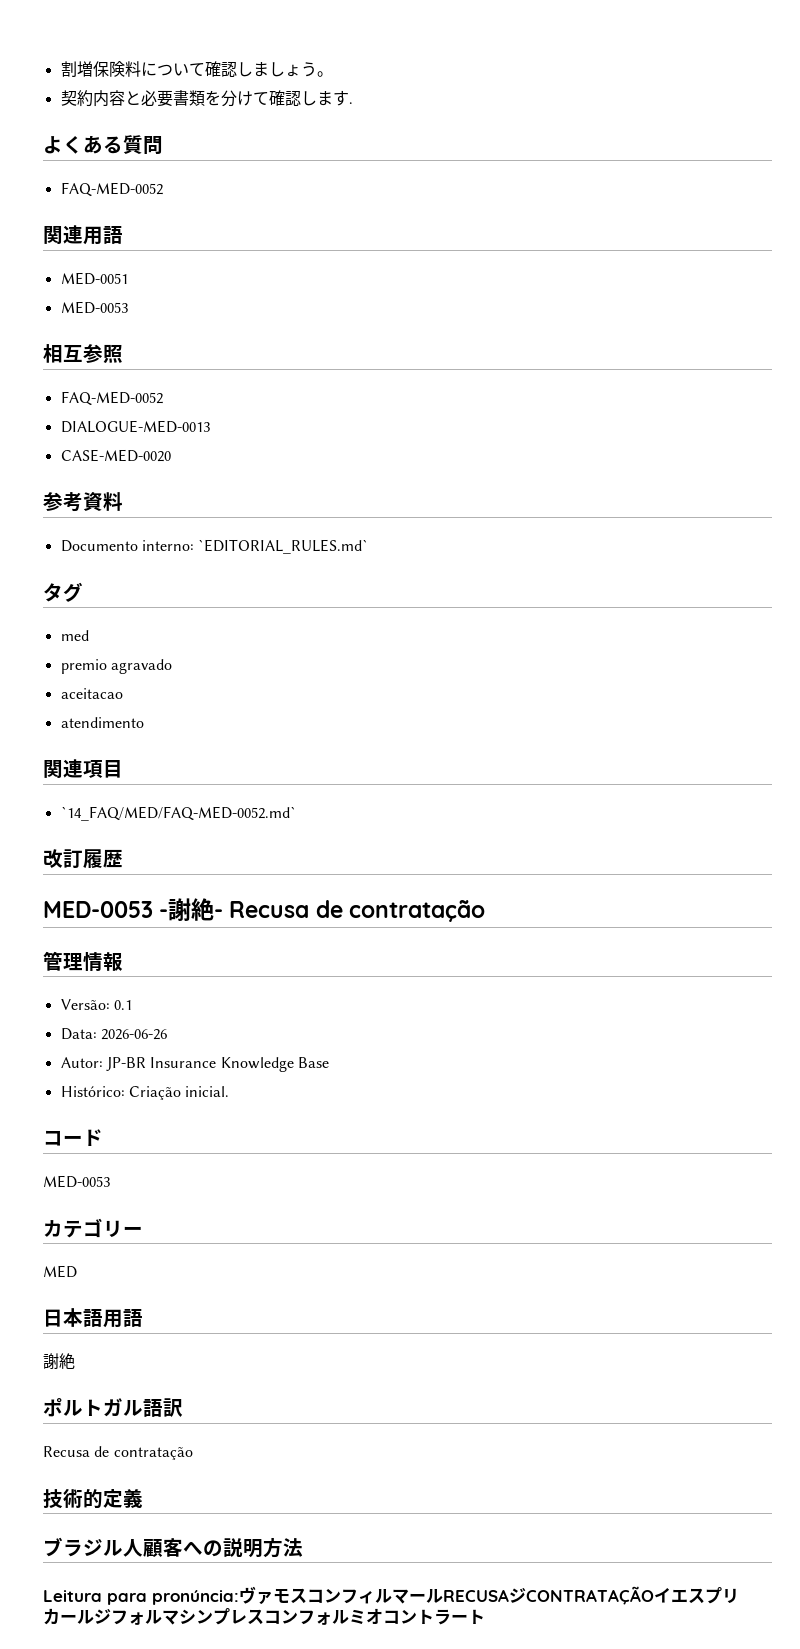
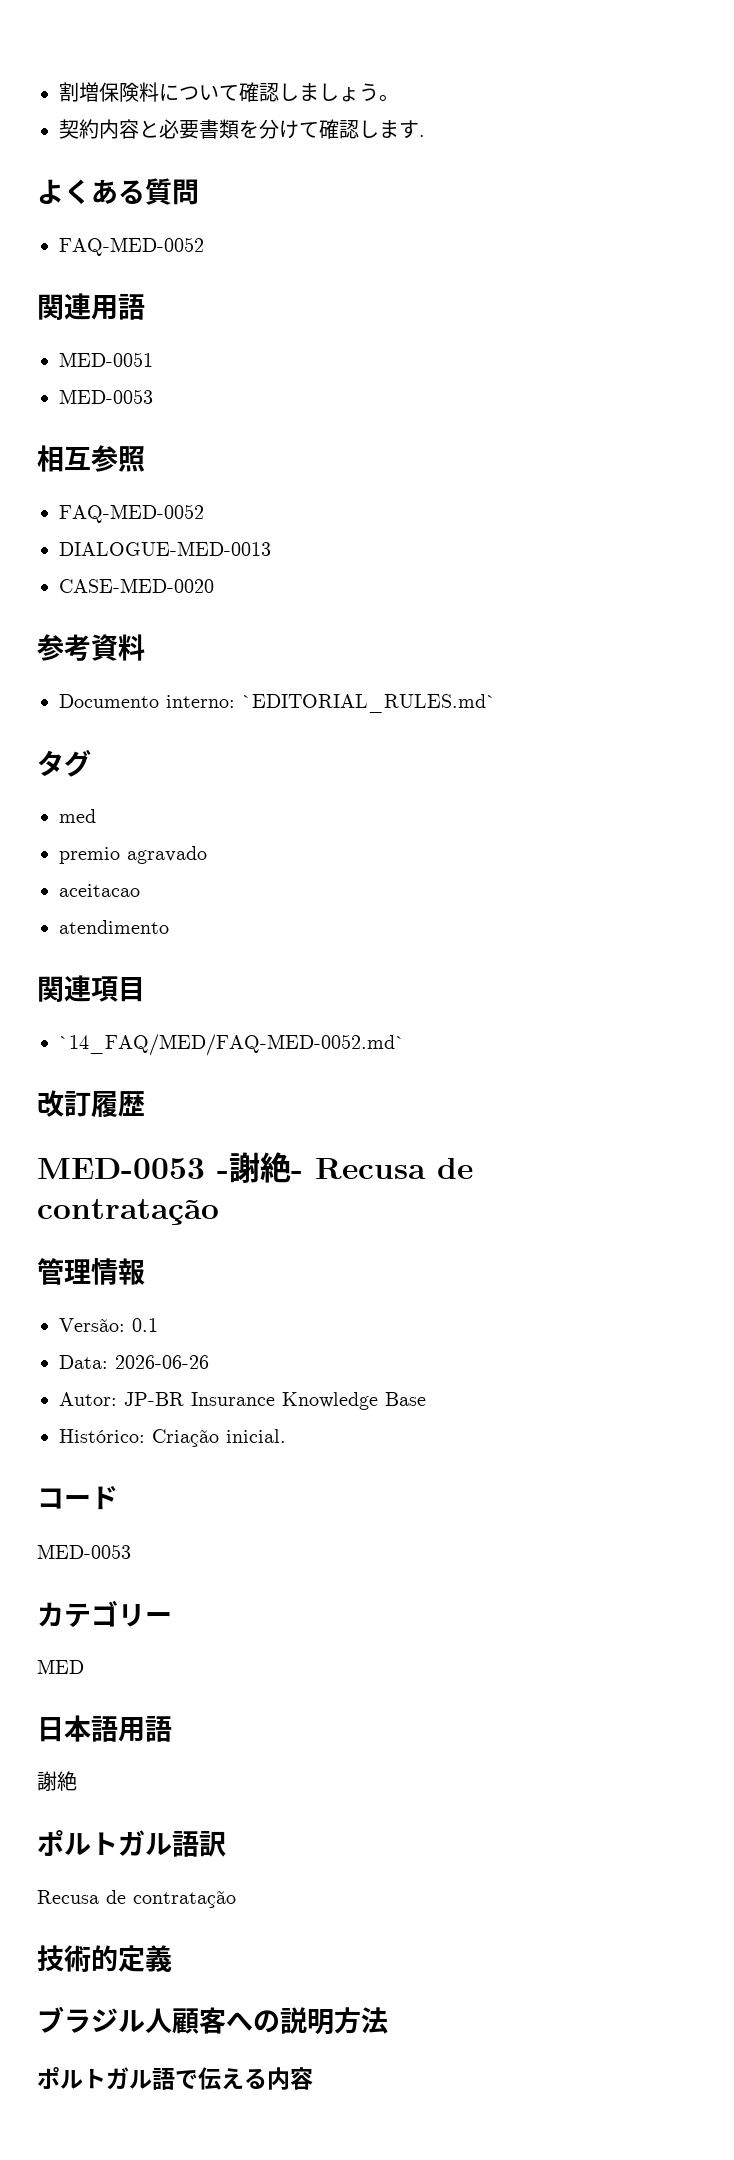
[43,1586,739,1605] [43,1608,485,1625] Leitura para pronúncia:ヴァモスコンフィルマールRECUSAジCONTRATAÇÃOイエスプリカールジフォルマシンプレスコンフォルミオコントラート -> [37,2067,313,2090] ポルトガル語で伝える内容

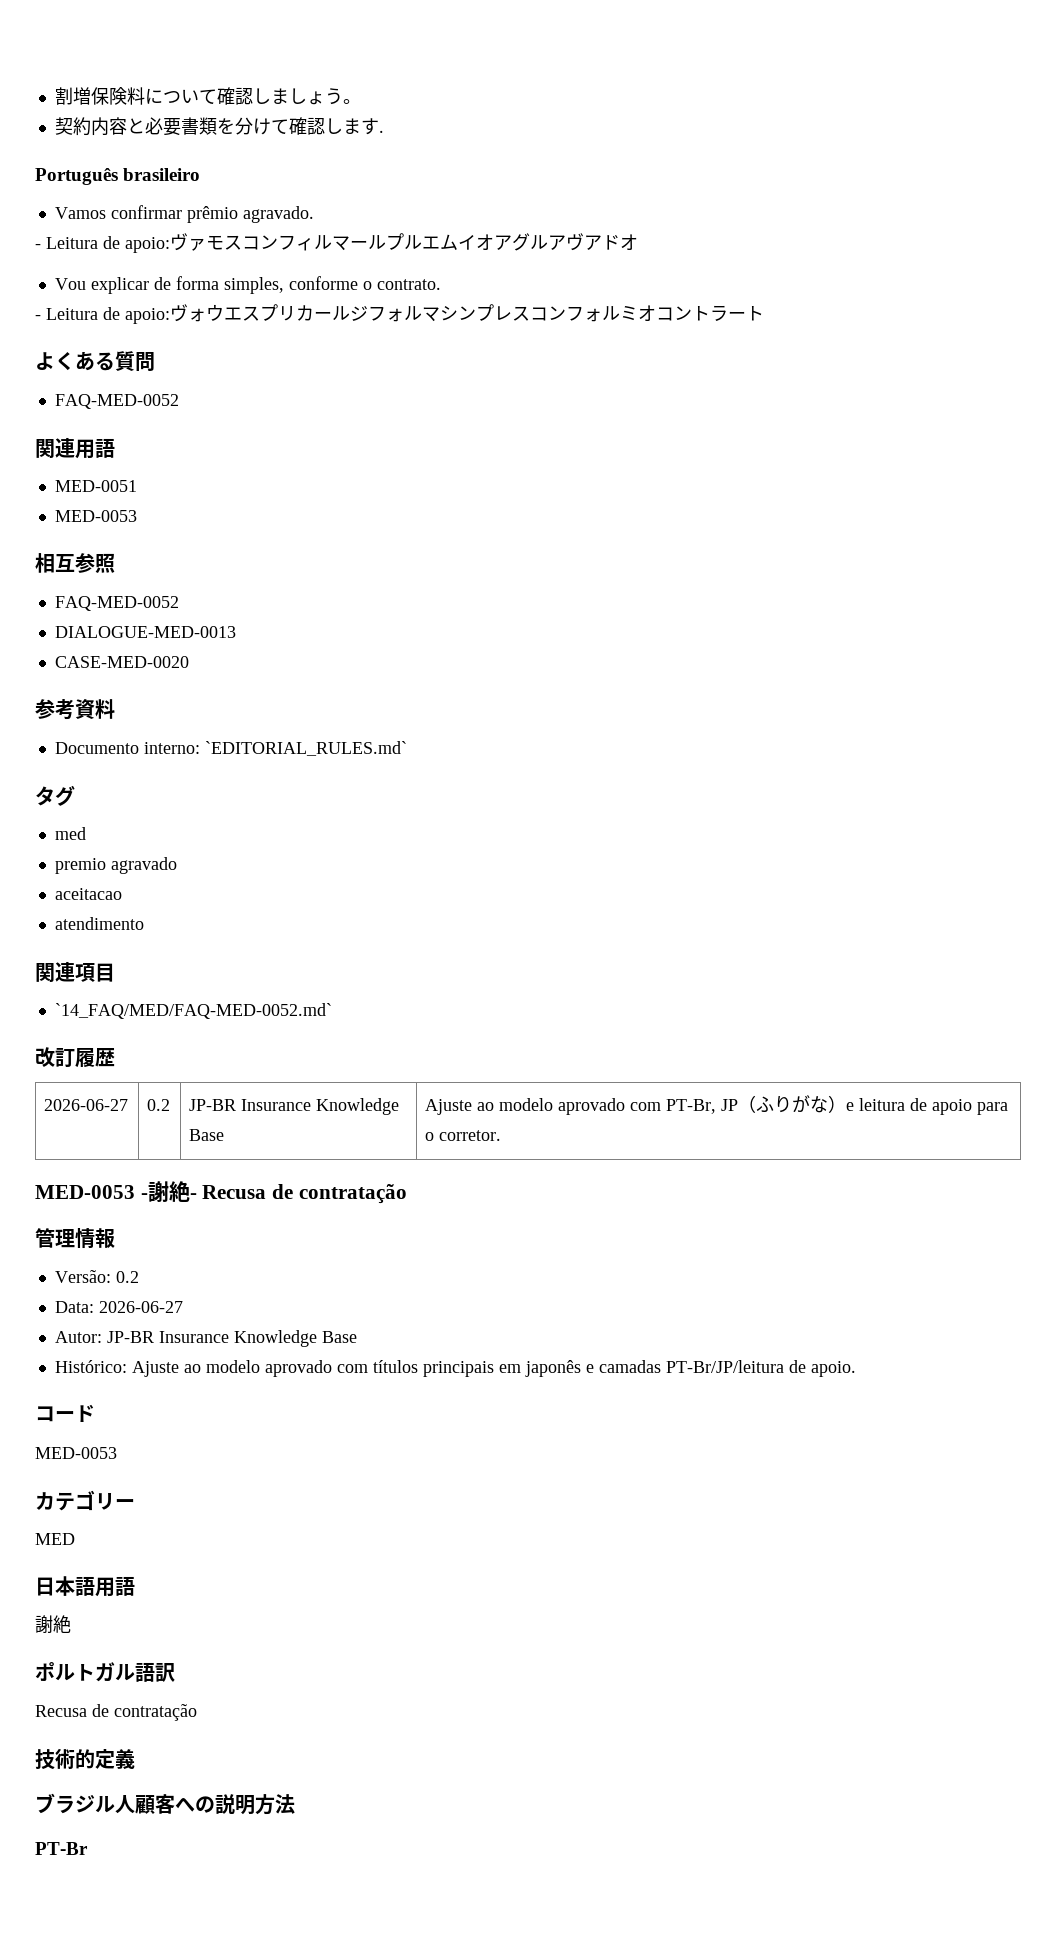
(425, 136) none -> [35,168,201,185] [54,205,314,223] [35,233,638,253] [54,276,441,294] [35,304,764,324] // Português brasileiro // Vamos confirmar prêmio agravado. // - Leitura de apoio:ヴァモスコンフィルマールプルエムイオアグルアヴアドオ // Vou explicar de forma simples, conforme o contrato. // - Leitura de apoio:ヴォウエスプリカールジフォルマシンプレスコンフォルミオコントラート
(145, 1104) none -> [44,1099,129,1111] [147,1099,171,1111] [189,1098,400,1115] [189,1129,225,1141] [425,1095,1009,1115] [425,1130,502,1141] // 2026-06-27 | 0.2 | JP-BR Insurance Knowledge Base | Ajuste ao modelo aprovado com PT-Br, JP（ふりがな）e leitura de apoio para o corretor.
[132,1318,158,1332] 0.1 -> [115,1271,139,1283] 0.2
[115,1355,209,1369] 2026-06-26 -> [98,1301,183,1313] 2026-06-27
[152,1429,286,1447] Criação inicial. -> [131,1360,856,1377] Ajuste ao modelo aprovado com títulos principais em japonês e camadas PT-Br/JP/leitura de apoio.
[37,2067,313,2090] ポルトガル語で伝える内容 -> [35,1842,88,1855] PT-Br

